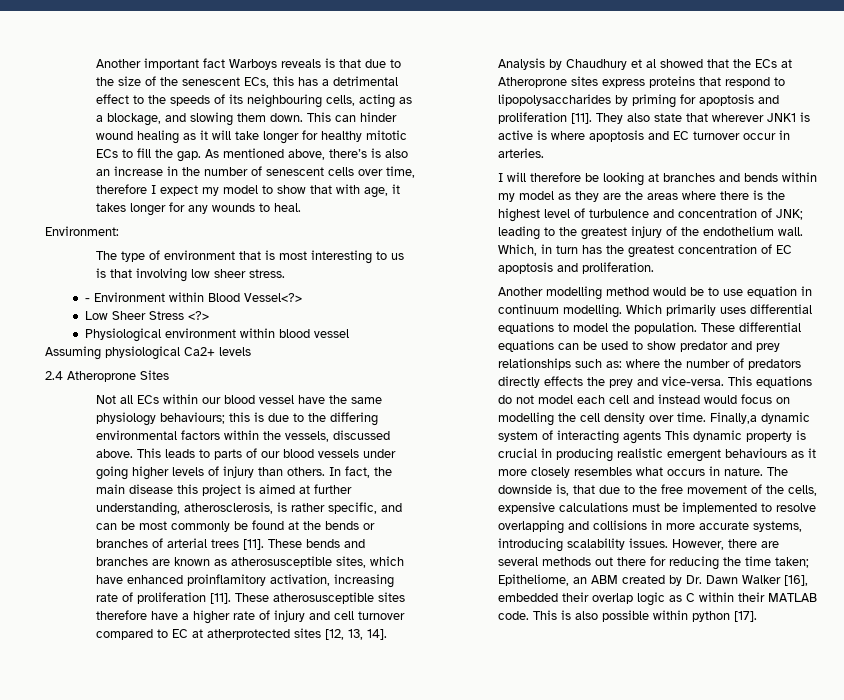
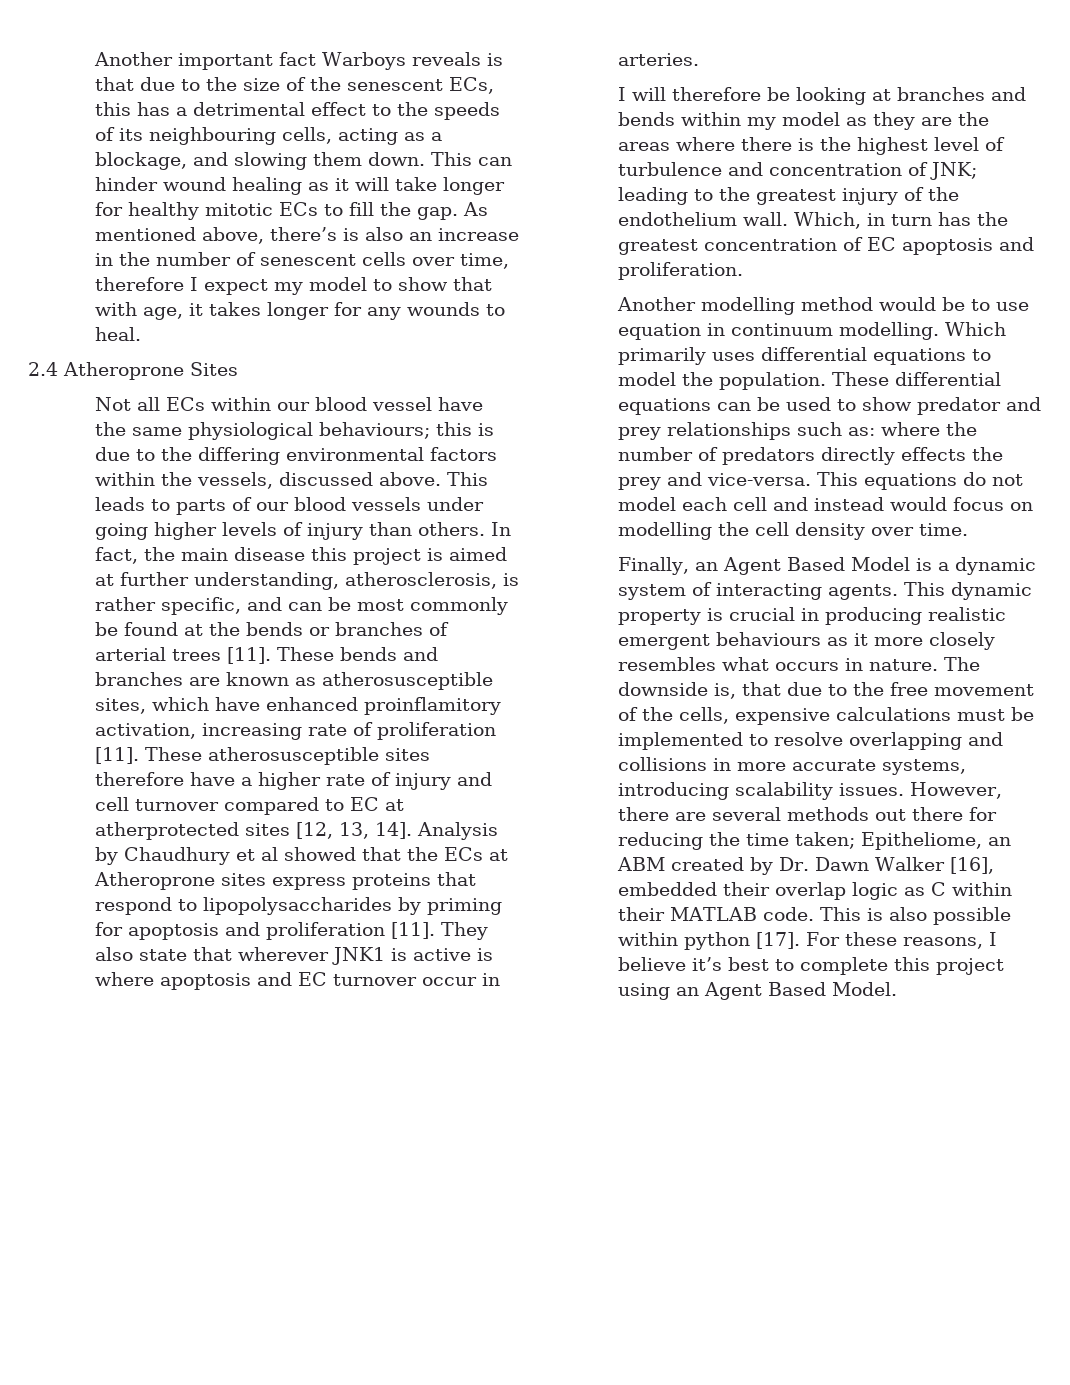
[45,226,119,236] [96,250,405,264] [96,268,286,282] [84,292,302,302] [84,311,209,320] [84,328,349,342] [45,346,251,360] // Environment: // The type of environment that is most interesting to us is that involving low sheer stress. // - Environment within Blood Vessel<?> // Low Sheer Stress <?> // Physiological environment within blood vessel // Assuming physiological Ca2+ levels -> (141, 334) none
[96,412,157,426] physiology -> [187,422,313,440] physiological
[710,412,758,424] Finally,a -> [617,557,949,575] // Finally, an Agent Based Model is a
[623,431,662,444] agents -> [827,584,898,600] agents.
(758, 616) none -> [805,932,997,949] [617,957,1004,975] [617,982,897,1000] For these reasons, I believe it’s best to complete this project using an Agent Based Model.

